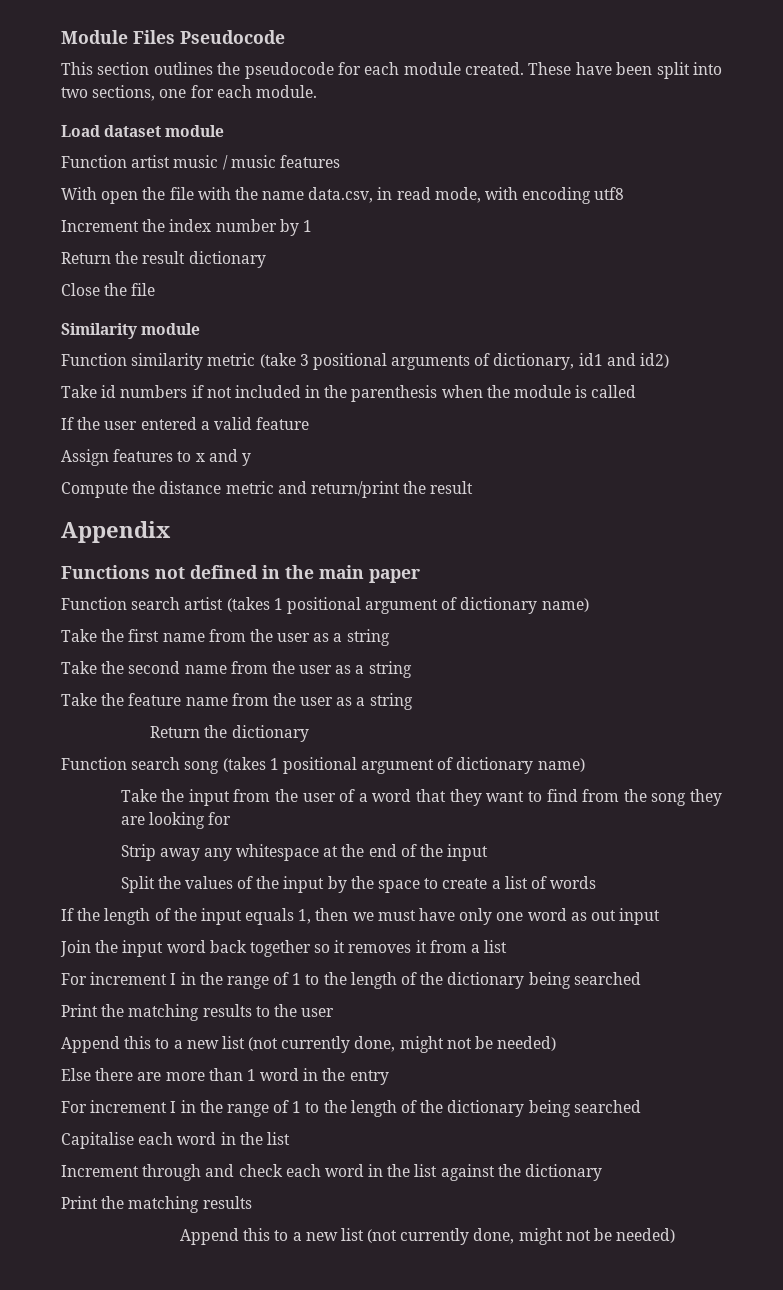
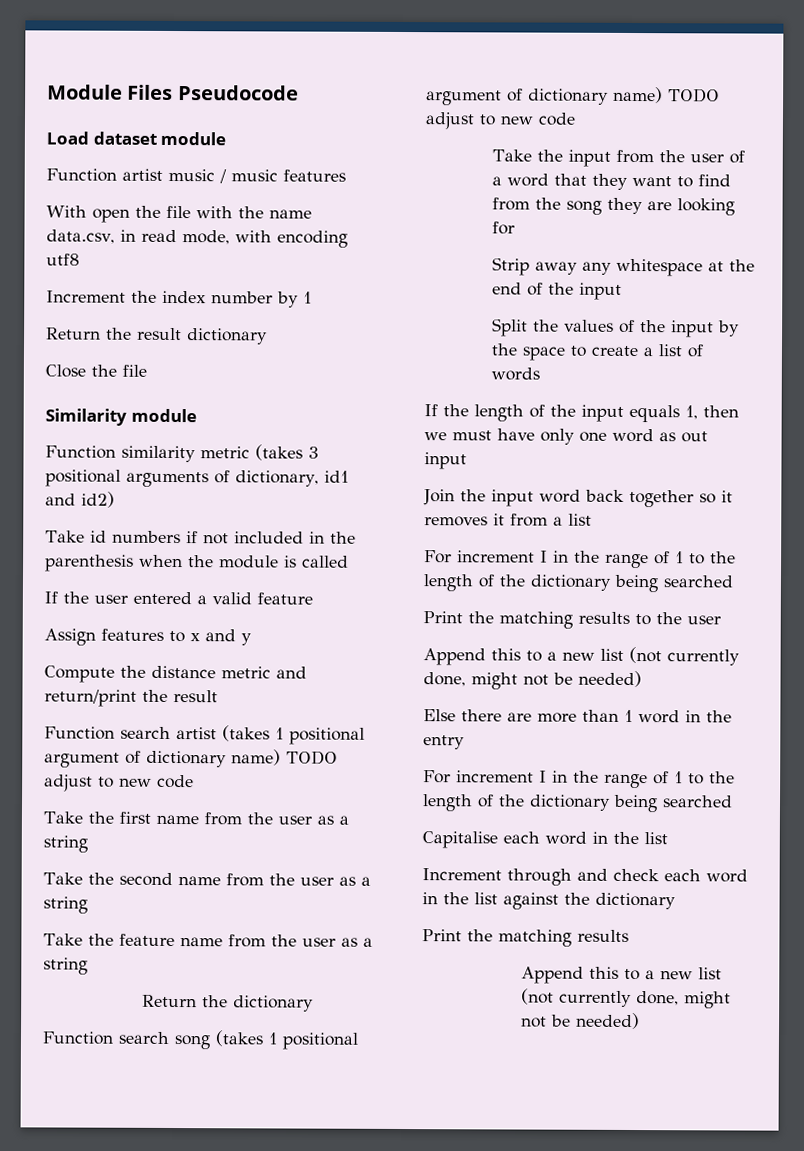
[61,62,722,79] [61,85,317,101] // This section outlines the pseudocode for each module created. These have been split into two sections, one for each module. -> (299, 93) none
[259,353,296,368] (take -> [255,444,303,461] (takes
[61,521,171,543] [61,565,420,583] // Appendix // Functions not defined in the main paper -> (218, 696) none
(589, 605) none -> [286,750,338,765] [44,774,194,792] TODO adjust to new code
(585, 765) none -> [668,88,720,103] [425,112,576,130] TODO adjust to new code

